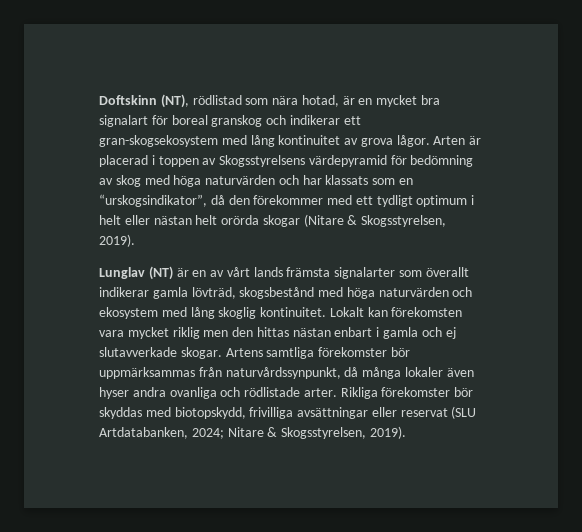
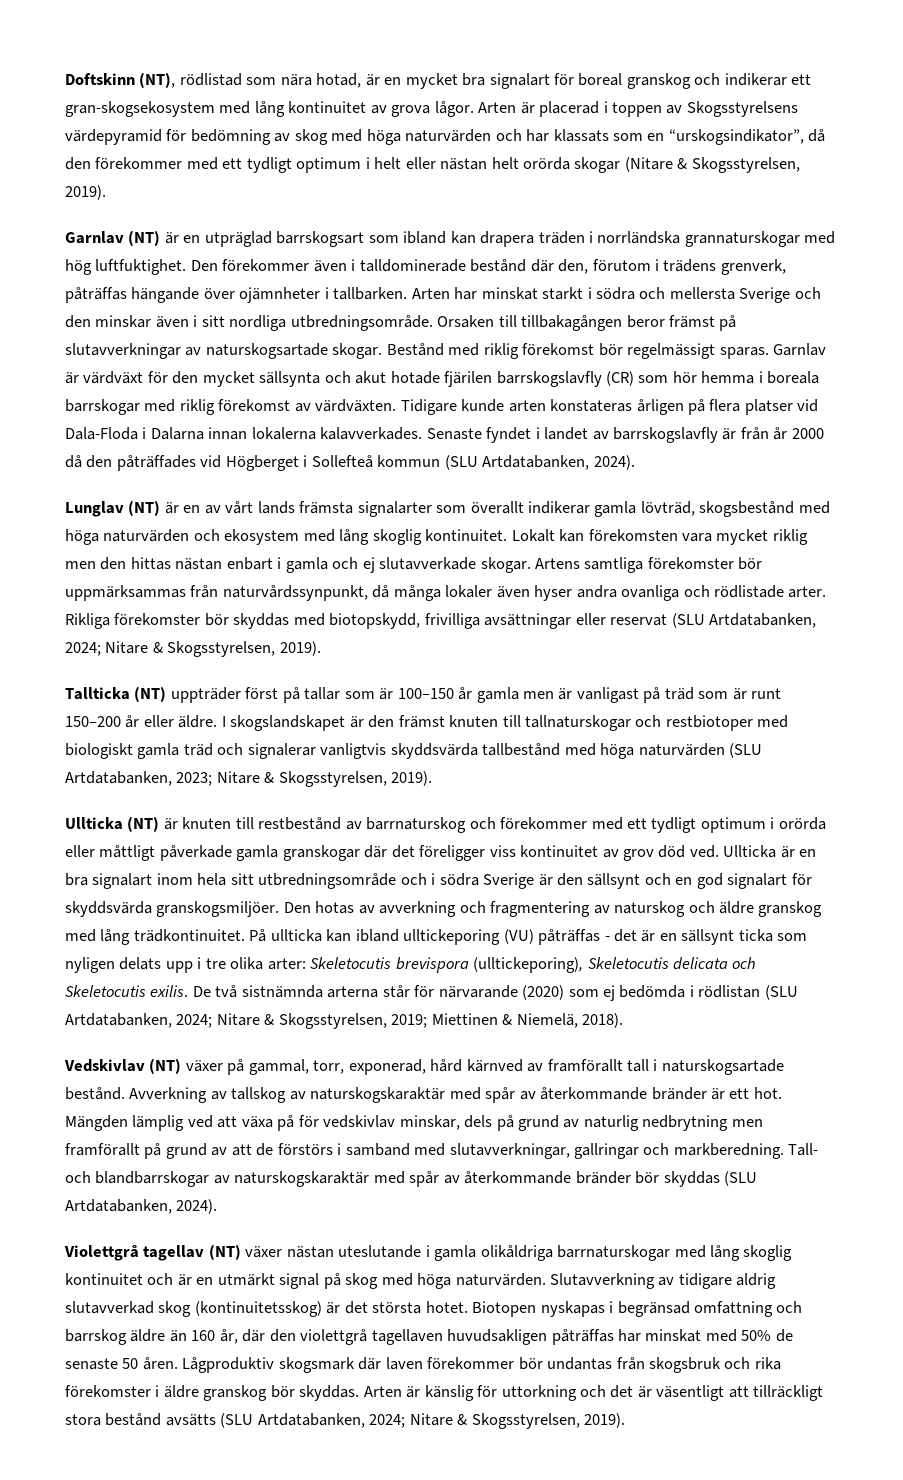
(135, 240) none -> [65,230,836,247] [65,259,786,275] [65,287,821,303] [65,315,737,331] [65,343,827,359] [65,371,820,387] [65,399,819,415] [65,427,824,443] [65,455,635,471] // Garnlav (NT) är en utpräglad barrskogsart som ibland kan drapera träden i norrländska grannaturskogar med hög luftfuktighet. Den förekommer även i talldominerade bestånd där den, förutom i trädens grenverk, påträffas hängande över ojämnheter i tallbarken. Arten har minskat starkt i södra och mellersta Sverige och den minskar även i sitt nordliga utbredningsområde. Orsaken till tillbakagången beror främst på slutavverkningar av naturskogsartade skogar. Bestånd med riklig förekomst bör regelmässigt sparas. Garnlav är värdväxt för den mycket sällsynta och akut hotade fjärilen barrskogslavfly (CR) som hör hemma i boreala barrskogar med riklig förekomst av värdväxten. Tidigare kunde arten konstateras årligen på flera platser vid Dala-Floda i Dalarna innan lokalerna kalavverkades. Senaste fyndet i landet av barrskogslavfly är från år 2000 då den påträffades vid Högberget i Sollefteå kommun (SLU Artdatabanken, 2024).
(406, 432) none -> [65,686,782,703] [65,715,789,731] [65,743,763,759] [65,771,433,787] [65,816,826,833] [65,845,817,861] [65,873,812,889] [65,901,823,917] [65,929,808,945] [65,957,757,973] [65,985,798,1001] [65,1013,624,1029] [64,1058,784,1075] [65,1087,782,1103] [65,1115,763,1131] [65,1143,819,1159] [65,1171,758,1187] [65,1199,218,1214] [64,1244,793,1261] [65,1273,777,1289] [65,1301,803,1317] [65,1329,793,1345] [65,1357,781,1373] [65,1385,824,1401] [65,1413,626,1429] // Tallticka (NT) uppträder först på tallar som är 100–150 år gamla men är vanligast på träd som är runt 150–200 år eller äldre. I skogslandskapet är den främst knuten till tallnaturskogar och restbiotoper med biologiskt gamla träd och signalerar vanligtvis skyddsvärda tallbestånd med höga naturvärden (SLU Artdatabanken, 2023; Nitare & Skogsstyrelsen, 2019). // Ullticka (NT) är knuten till restbestånd av barrnaturskog och förekommer med ett tydligt optimum i orörda eller måttligt påverkade gamla granskogar där det föreligger viss kontinuitet av grov död ved. Ullticka är en bra signalart inom hela sitt utbredningsområde och i södra Sverige är den sällsynt och en god signalart för skyddsvärda granskogsmiljöer. Den hotas av avverkning och fragmentering av naturskog och äldre granskog med lång trädkontinuitet. På ullticka kan ibland ulltickeporing (VU) påträffas - det är en sällsynt ticka som nyligen delats upp i tre olika arter: Skeletocutis brevispora (ulltickeporing), Skeletocutis delicata och Skeletocutis exilis. De två sistnämnda arterna står för närvarande (2020) som ej bedömda i rödlistan (SLU Artdatabanken, 2024; Nitare & Skogsstyrelsen, 2019; Miettinen & Niemelä, 2018). // Vedskivlav (NT) växer på gammal, torr, exponerad, hård kärnved av framförallt tall i naturskogsartade bestånd. Avverkning av tallskog av naturskogskaraktär med spår av återkommande bränder är ett hot. Mängden lämplig ved att växa på för vedskivlav minskar, dels på grund av naturlig nedbrytning men framförallt på grund av att de förstörs i samband med slutavverkningar, gallringar och markberedning. Tall- och blandbarrskogar av naturskogskaraktär med spår av återkommande bränder bör skyddas (SLU Artdatabanken, 2024). // Violettgrå tagellav (NT) växer nästan uteslutande i gamla olikåldriga barrnaturskogar med lång skoglig kontinuitet och är en utmärkt signal på skog med höga naturvärden. Slutavverkning av tidigare aldrig slutavverkad skog (kontinuitetsskog) är det största hotet. Biotopen nyskapas i begränsad omfattning och barrskog äldre än 160 år, där den violettgrå tagellaven huvudsakligen påträffas har minskat med 50% de senaste 50 åren. Lågproduktiv skogsmark där laven förekommer bör undantas från skogsbruk och rika förekomster i äldre granskog bör skyddas. Arten är känslig för uttorkning och det är väsentligt att tillräckligt stora bestånd avsätts (SLU Artdatabanken, 2024; Nitare & Skogsstyrelsen, 2019).

